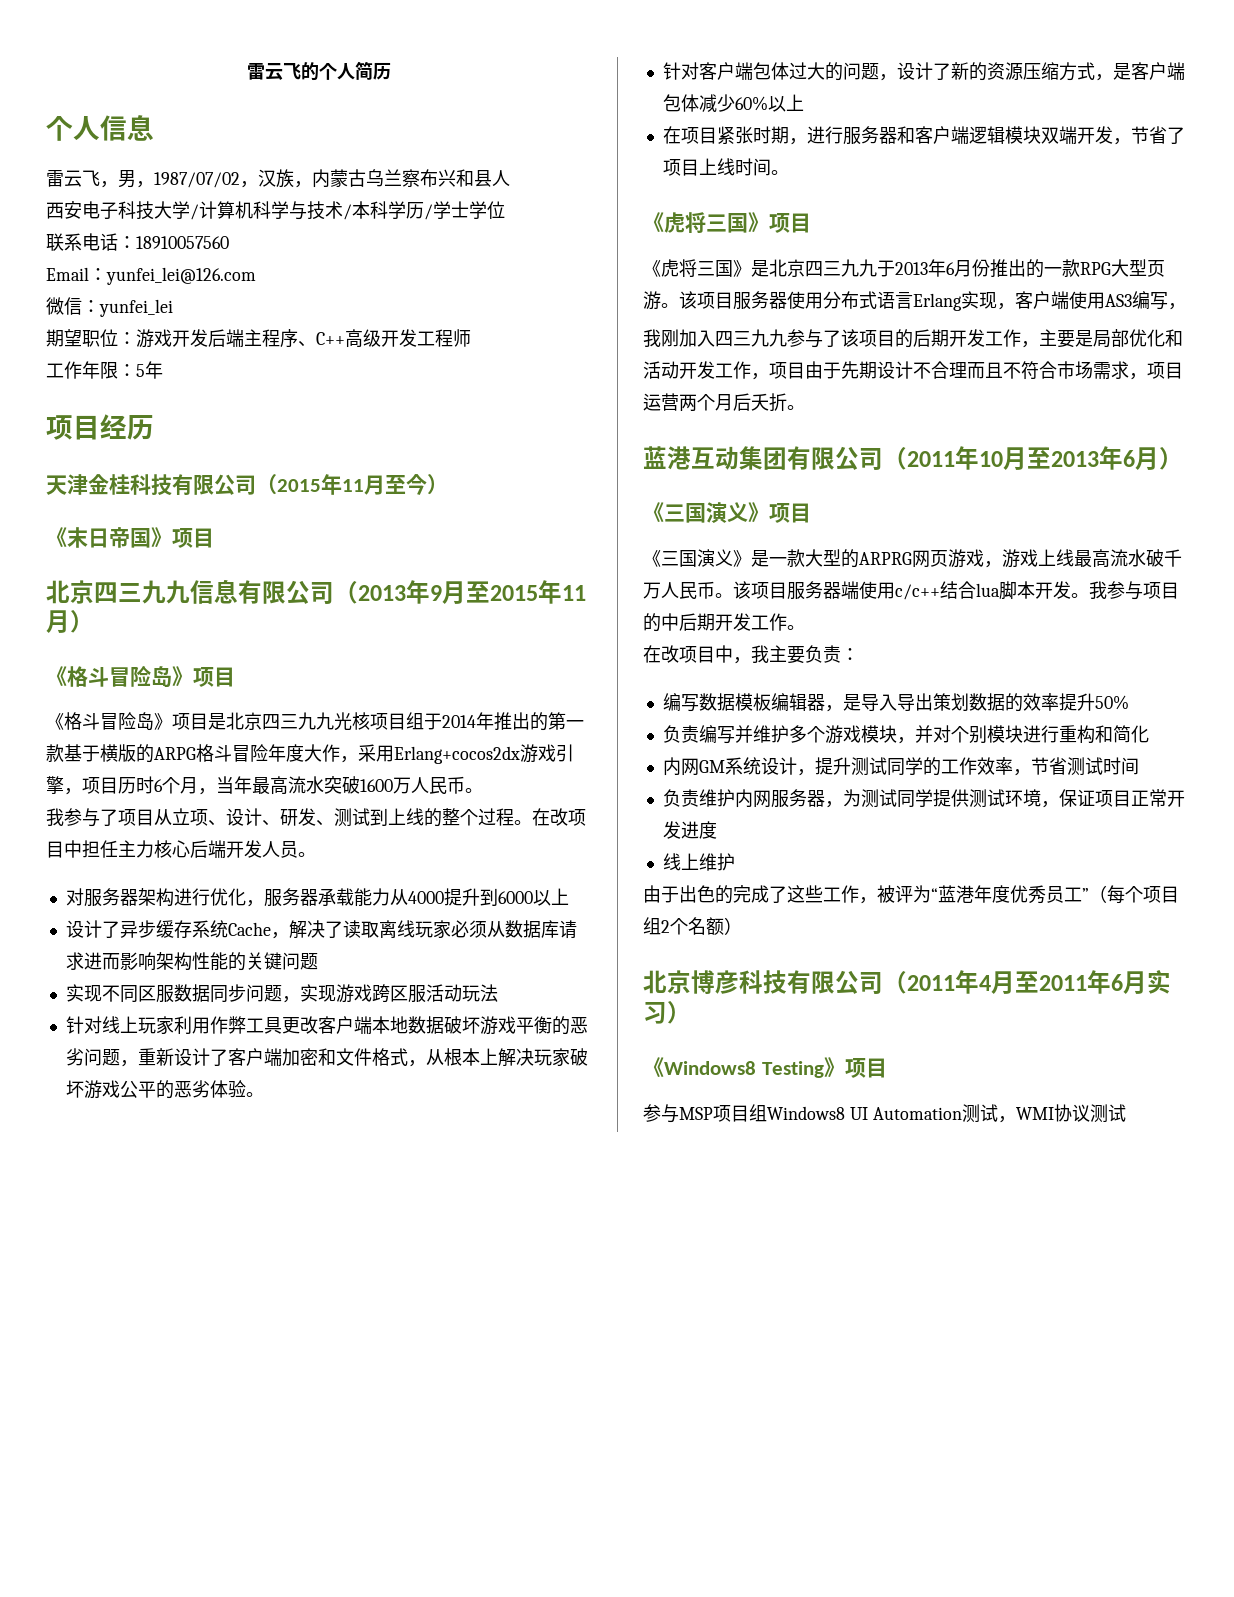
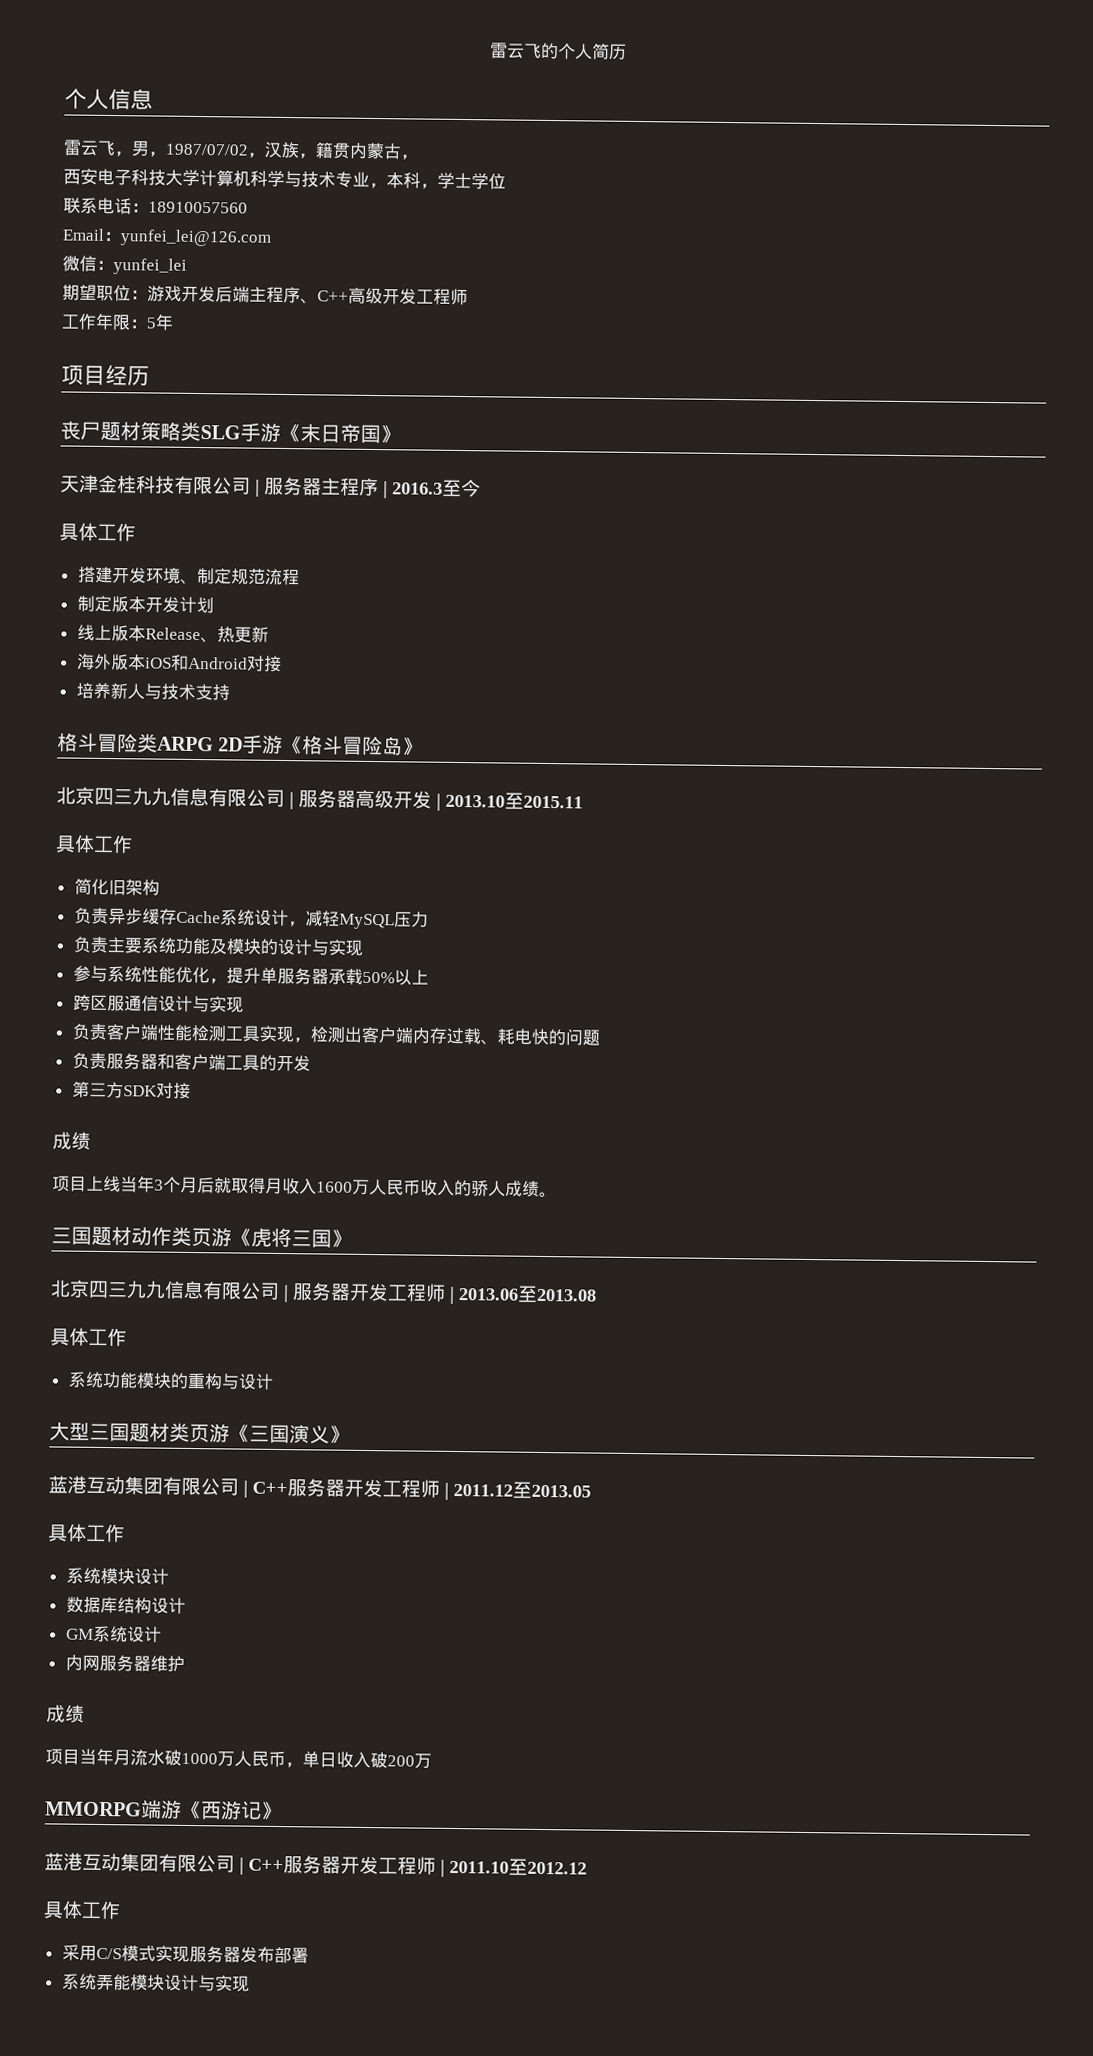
[312,169,510,188] 内蒙古乌兰察布兴和县人 -> [315,142,418,161] 籍贯内蒙古，
[190,204,199,220] / -> (200, 178) none
[343,201,433,220] /本科学历/ -> [335,171,438,190] 专业，本科，
(154, 427) none -> [60,420,401,444] // 丧尸题材策略类SLG手游《末日帝国》
[256,474,448,495] [46,527,214,548] [46,579,586,605] [46,610,94,633] [46,665,235,688] [46,712,584,731] [46,744,574,764] [46,776,483,795] [46,808,586,827] [46,840,316,858] [65,888,569,907] [65,920,577,939] [65,952,318,971] [65,984,498,1003] [65,1016,588,1035] [65,1048,588,1067] [65,1080,264,1099] [662,62,1185,81] [662,94,804,112] [662,126,1185,145] [662,158,789,176] [643,212,811,233] [643,259,1165,278] [643,291,1186,311] [643,329,1183,348] [643,361,1183,380] [643,393,805,412] [643,446,1183,471] [643,502,811,523] [643,549,1182,568] [643,581,1179,600] [643,613,805,632] [643,645,859,664] [662,693,1129,712] [662,725,1149,744] [662,757,1139,776] [662,789,1185,808] [662,821,717,839] [662,853,735,871] [643,885,1179,904] [643,917,742,935] [643,970,1171,995] [643,1001,691,1024] [643,1057,887,1078] [643,1104,1126,1123] （2015年11月至今） // 《末日帝国》项目 // 北京四三九九信息有限公司（2013年9月至2015年11月） // 《格斗冒险岛》项目 // 《格斗冒险岛》项目是北京四三九九光核项目组于2014年推出的第一款基于横版的ARPG格斗冒险年度大作，采用Erlang+cocos2dx游戏引擎，项目历时6个月，当年最高流水突破1600万人民币。 // 我参与了项目从立项、设计、研发、测试到上线的整个过程。在改项目中担任主力核心后端开发人员。 // 对服务器架构进行优化，服务器承载能力从4000提升到6000以上 // 设计了异步缓存系统Cache，解决了读取离线玩家必须从数据库请求进而影响架构性能的关键问题 // 实现不同区服数据同步问题，实现游戏跨区服活动玩法 // 针对线上玩家利用作弊工具更改客户端本地数据破坏游戏平衡的恶劣问题，重新设计了客户端加密和文件格式，从根本上解决玩家破坏游戏公平的恶劣体验。 // 针对客户端包体过大的问题，设计了新的资源压缩方式，是客户端包体减少60%以上 // 在项目紧张时期，进行服务器和客户端逻辑模块双端开发，节省了项目上线时间。 // 《虎将三国》项目 // 《虎将三国》是北京四三九九于2013年6月份推出的一款RPG大型页游。该项目服务器使用分布式语言Erlang实现，客户端使用AS3编写， // 我刚加入四三九九参与了该项目的后期开发工作，主要是局部优化和活动开发工作，项目由于先期设计不合理而且不符合市场需求，项目运营两个月后夭折。 // 蓝港互动集团有限公司（2011年10月至2013年6月） // 《三国演义》项目 // 《三国演义》是一款大型的ARPRG网页游戏，游戏上线最高流水破千万人民币。该项目服务器端使用c/c++结合lua脚本开发。我参与项目的中后期开发工作。 // 在改项目中，我主要负责： // 编写数据模板编辑器，是导入导出策划数据的效率提升50% // 负责编写并维护多个游戏模块，并对个别模块进行重构和简化 // 内网GM系统设计，提升测试同学的工作效率，节省测试时间 // 负责维护内网服务器，为测试同学提供测试环境，保证项目正常开发进度 // 线上维护 // 由于出色的完成了这些工作，被评为“蓝港年度优秀员工”（每个项目组2个名额） // 北京博彦科技有限公司（2011年4月至2011年6月实习） // 《Windows8 Testing》项目 // 参与MSP项目组Windows8 UI Automation测试，WMI协议测试 -> [255,476,481,499] [59,522,136,542] [77,566,300,586] [76,595,214,614] [76,624,269,643] [76,653,282,672] [75,682,230,701] [57,732,424,756] [56,786,583,811] [55,834,133,854] [73,878,160,896] [73,907,429,930] [72,936,363,956] [72,965,429,986] [72,994,244,1013] [71,1023,600,1046] [71,1052,311,1072] [71,1081,191,1099] [52,1131,91,1150] [52,1175,557,1198] [51,1226,352,1248] [50,1279,597,1304] [50,1327,127,1347] [67,1371,274,1390] [49,1421,350,1444] [48,1475,591,1500] [48,1523,125,1543] [65,1567,169,1585] [65,1596,186,1614] [65,1625,162,1643] [64,1654,185,1672] [46,1704,85,1723] [45,1747,432,1769] [45,1799,282,1821] [44,1852,587,1877] [43,1900,121,1920] [61,1944,309,1964] [61,1973,250,1992] | 服务器主程序 | 2016.3至今 // 具体工作 // 搭建开发环境、制定规范流程 // 制定版本开发计划 // 线上版本Release、热更新 // 海外版本iOS和Android对接 // 培养新人与技术支持 // 格斗冒险类ARPG 2D手游《格斗冒险岛》 // 北京四三九九信息有限公司 | 服务器高级开发 | 2013.10至2015.11 // 具体工作 // 简化旧架构 // 负责异步缓存Cache系统设计，减轻MySQL压力 // 负责主要系统功能及模块的设计与实现 // 参与系统性能优化，提升单服务器承载50%以上 // 跨区服通信设计与实现 // 负责客户端性能检测工具实现，检测出客户端内存过载、耗电快的问题 // 负责服务器和客户端工具的开发 // 第三方SDK对接 // 成绩 // 项目上线当年3个月后就取得月收入1600万人民币收入的骄人成绩。 // 三国题材动作类页游《虎将三国》 // 北京四三九九信息有限公司 | 服务器开发工程师 | 2013.06至2013.08 // 具体工作 // 系统功能模块的重构与设计 // 大型三国题材类页游《三国演义》 // 蓝港互动集团有限公司 | C++服务器开发工程师 | 2011.12至2013.05 // 具体工作 // 系统模块设计 // 数据库结构设计 // GM系统设计 // 内网服务器维护 // 成绩 // 项目当年月流水破1000万人民币，单日收入破200万 // MMORPG端游《西游记》 // 蓝港互动集团有限公司 | C++服务器开发工程师 | 2011.10至2012.12 // 具体工作 // 采用C/S模式实现服务器发布部署 // 系统弄能模块设计与实现

